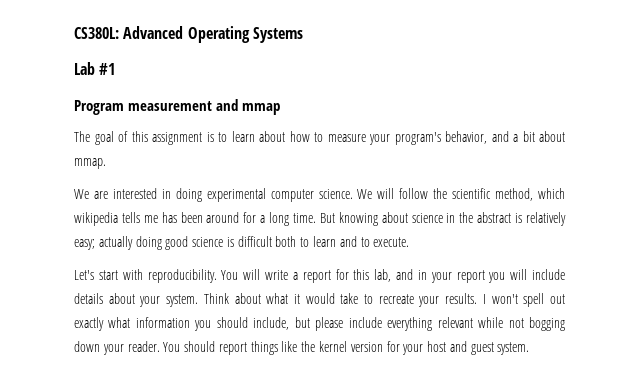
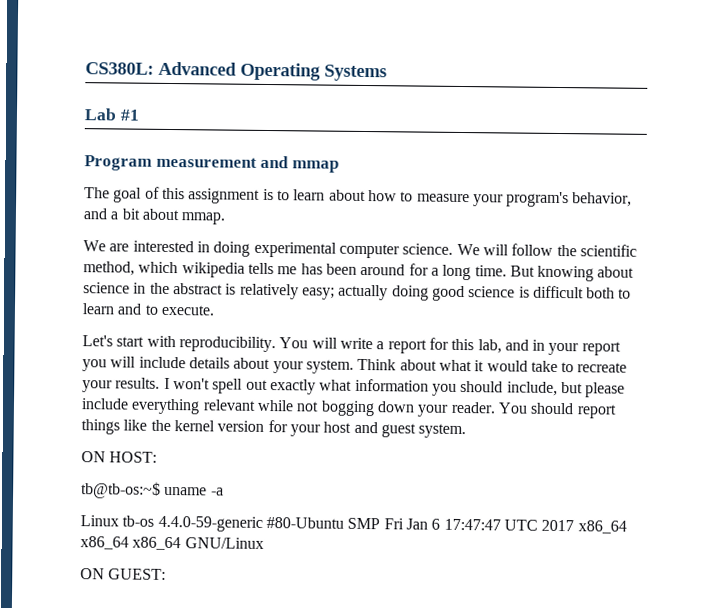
(530, 348) none -> [81,451,158,463] [81,481,224,499] [80,515,627,534] [80,536,264,551] [80,568,167,580] // ON HOST: // tb@tb-os:~$ uname -a // Linux tb-os 4.4.0-59-generic #80-Ubuntu SMP Fri Jan 6 17:47:47 UTC 2017 x86_64 x86_64 x86_64 GNU/Linux // ON GUEST:

